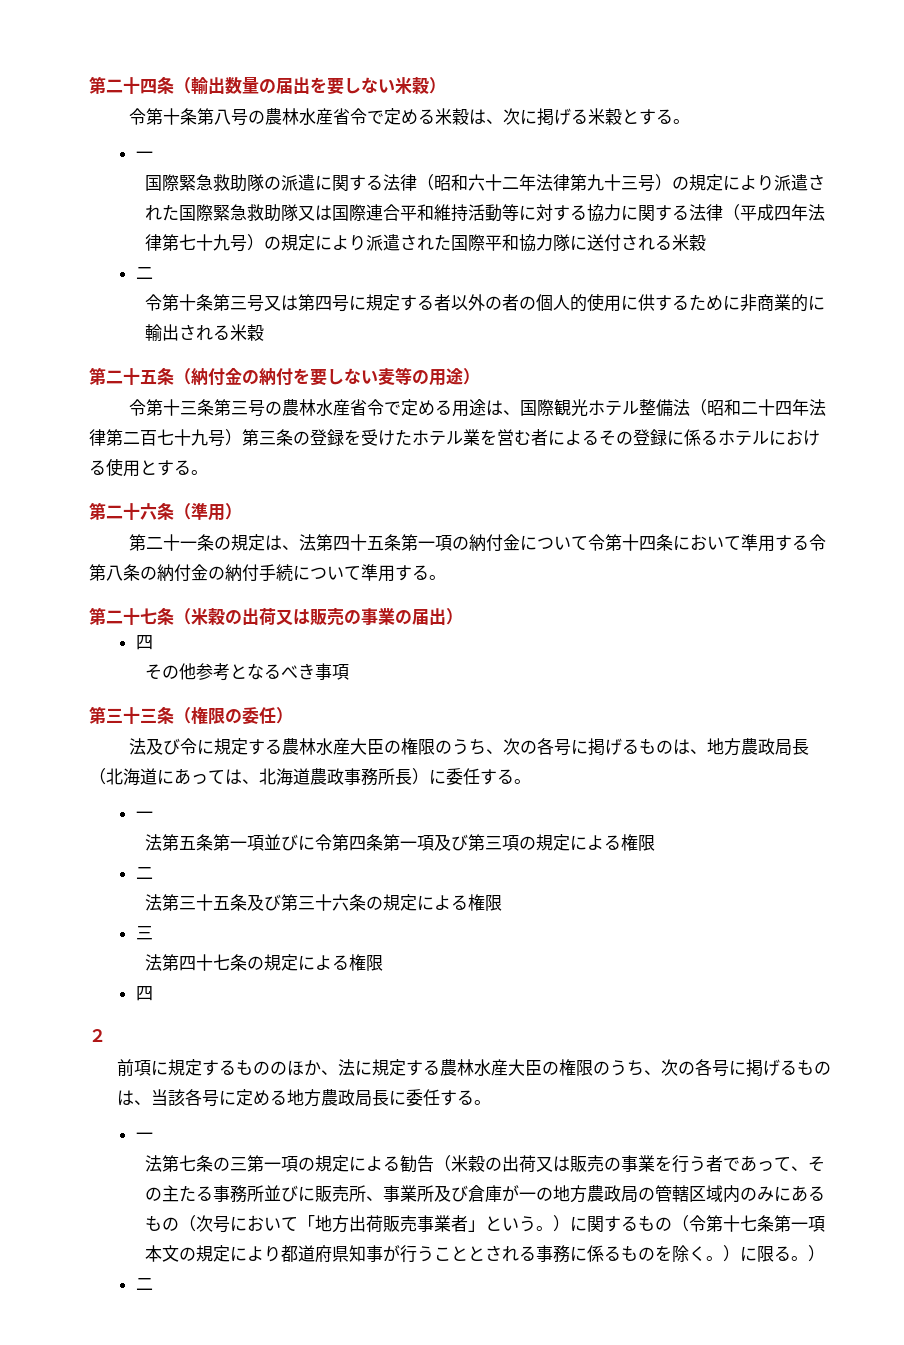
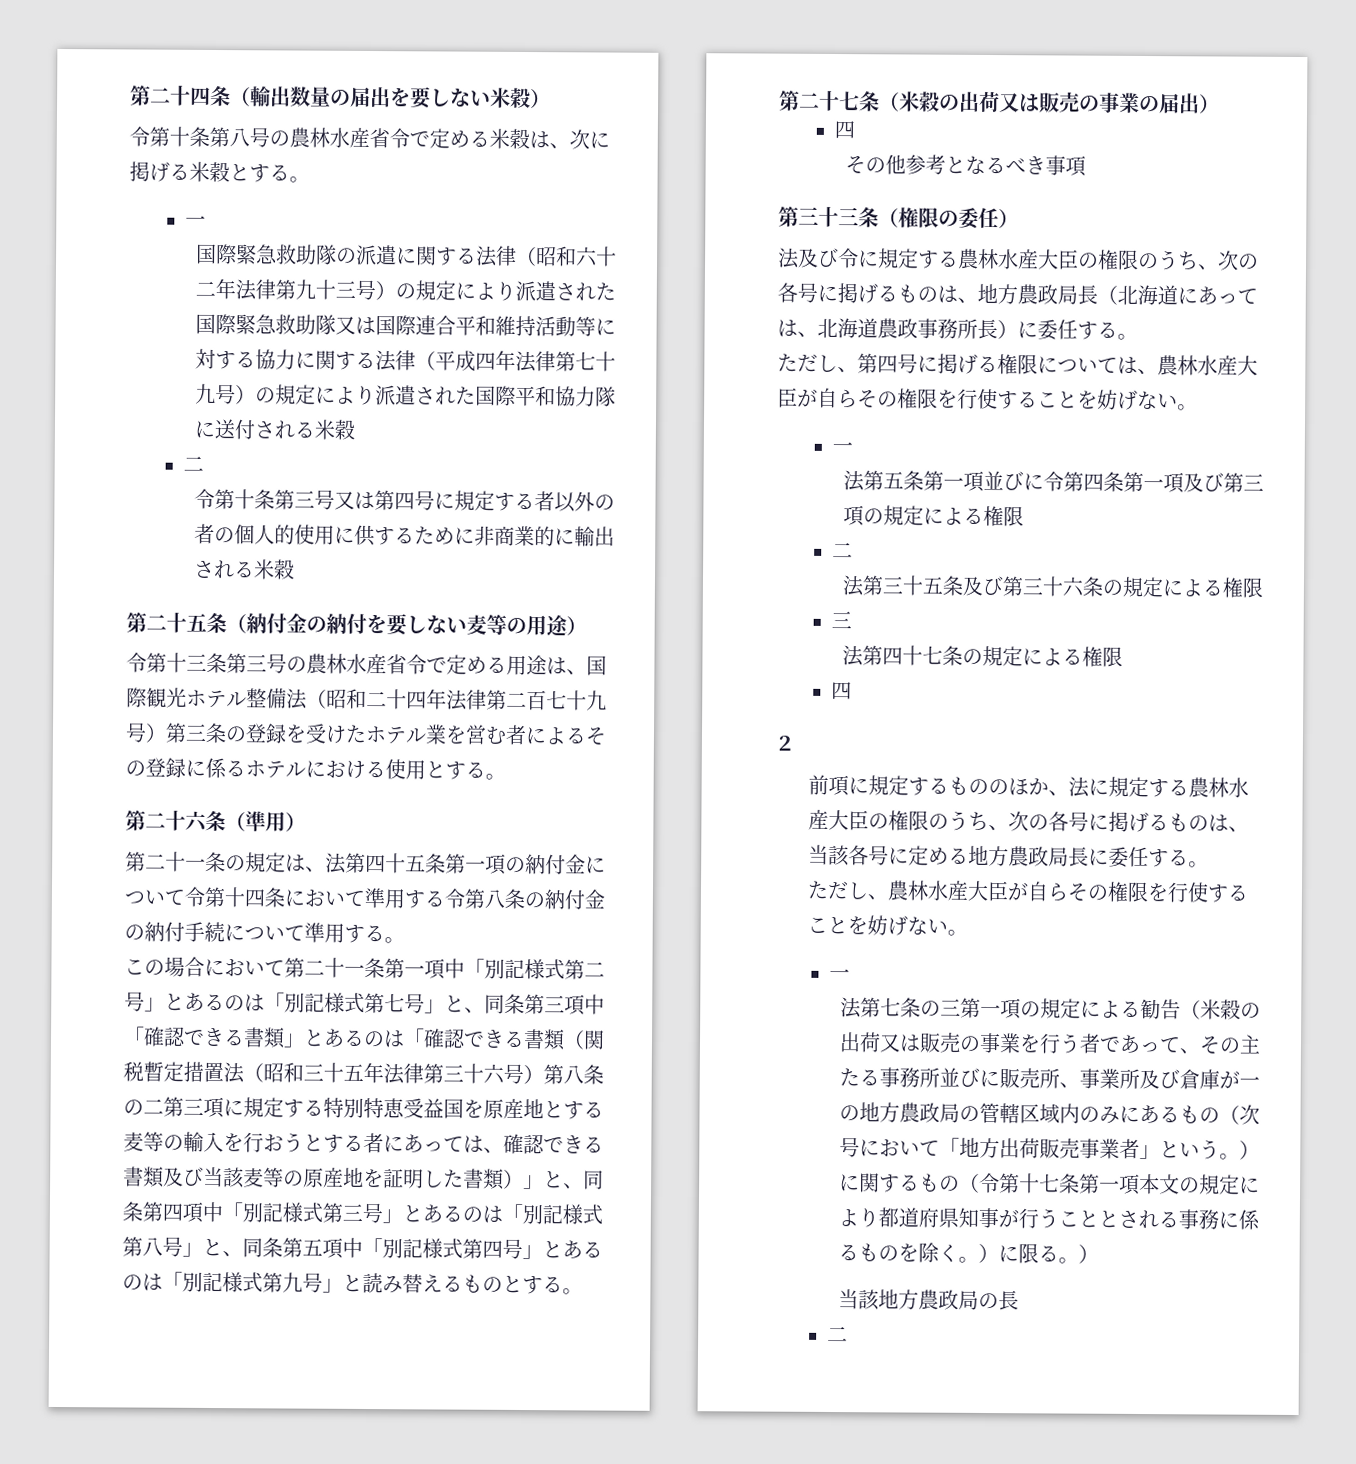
(446, 577) none -> [124,956,605,980] [124,991,605,1016] [123,1026,605,1051] [123,1061,604,1085] [123,1096,604,1120] [123,1131,604,1155] [123,1166,604,1190] [122,1201,603,1225] [122,1236,603,1260] [122,1271,583,1295] // この場合において第二十一条第一項中「別記様式第二号」とあるのは「別記様式第七号」と、同条第三項中「確認できる書類」とあるのは「確認できる書類（関税暫定措置法（昭和三十五年法律第三十六号）第八条の二第三項に規定する特別特恵受益国を原産地とする麦等の輸入を行おうとする者にあっては、確認できる書類及び当該麦等の原産地を証明した書類）」と、同条第四項中「別記様式第三号」とあるのは「別記様式第八号」と、同条第五項中「別記様式第四号」とあるのは「別記様式第九号」と読み替えるものとする。
(531, 781) none -> [777,353,1258,376] [777,387,1198,411] // ただし、第四号に掲げる権限については、農林水産大臣が自らその権限を行使することを妨げない。
(491, 1102) none -> [806,880,1249,903] [806,915,968,936] // ただし、農林水産大臣が自らその権限を行使することを妨げない。
(825, 1253) none -> [838,1289,1020,1311] // 当該地方農政局の長

